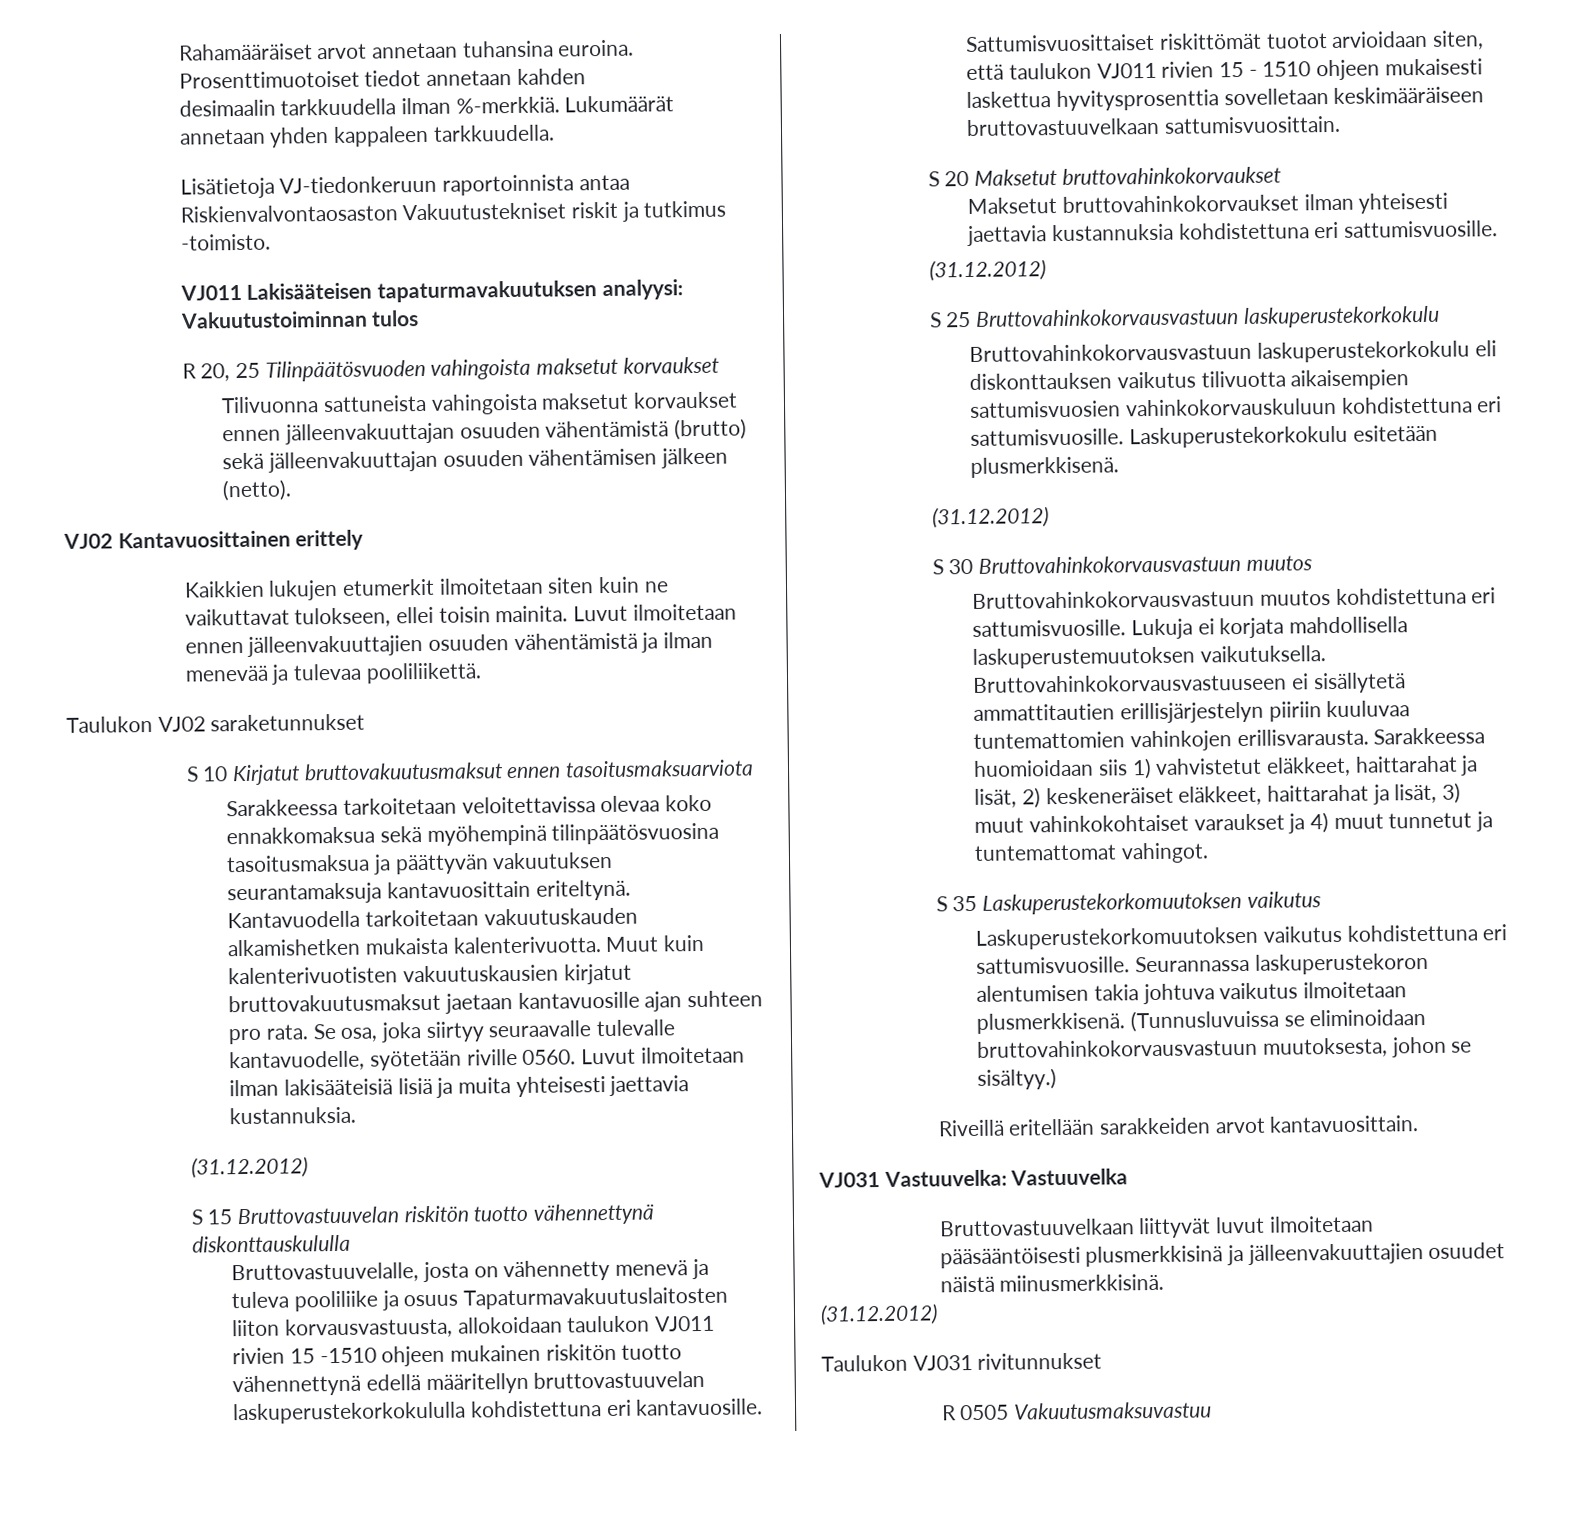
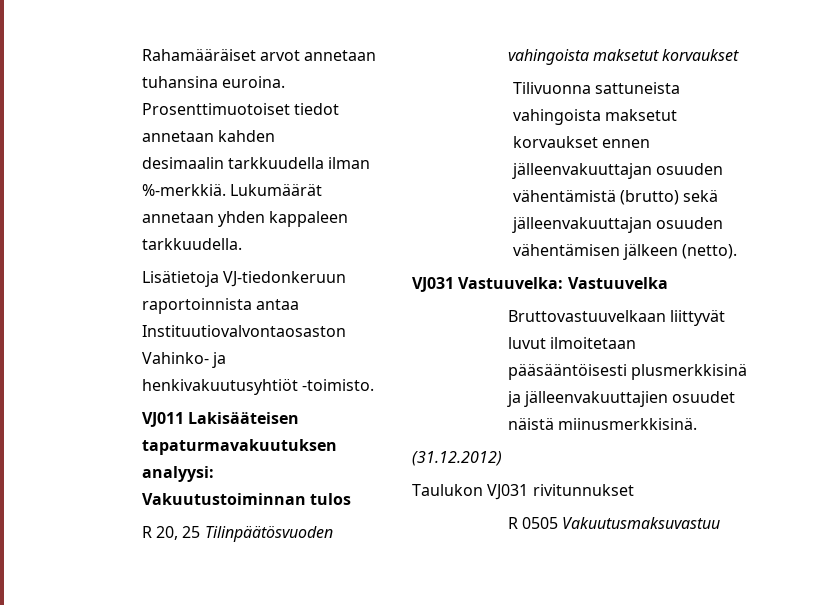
[179,200,727,223] Riskienvalvontaosaston Vakuutustekniset riskit ja tutkimus -> [141,325,346,337] [141,352,227,368] [141,378,298,395] Instituutiovalvontaosaston Vahinko- ja henkivakuutusyhtiöt
[63,529,365,551] [183,576,669,601] [184,603,737,628] [184,631,713,657] [184,662,482,685] [66,713,366,733] [185,759,754,786] [226,794,713,817] [226,822,720,846] [226,851,614,875] [227,879,631,905] [227,907,638,929] [227,934,706,957] [228,963,632,985] [228,990,764,1014] [228,1019,676,1045] [229,1046,745,1072] [229,1075,690,1098] [229,1106,357,1125] [190,1156,308,1179] [190,1203,655,1225] [191,1234,351,1253] [231,1258,709,1284] [231,1286,729,1312] [232,1315,716,1339] [232,1343,683,1367] [232,1370,706,1397] [232,1398,764,1425] [965,30,1485,52] [966,58,1483,81] [966,86,1485,112] [966,115,1342,136] [927,166,1282,187] [967,192,1449,214] [967,220,1499,246] [928,259,1046,282] [928,305,1440,328] [969,340,1497,363] [969,369,1410,391] [969,396,1503,418] [970,424,1438,449] [970,456,1120,478] [931,506,1049,529] [931,555,1312,575] [972,587,1497,609] [972,616,1409,640] [972,645,1327,669] [973,672,1406,694] [973,700,1411,724] [973,727,1486,752] [973,755,1479,780] [974,782,1462,809] [974,811,1494,834] [974,842,1210,864] [935,891,1321,915] [975,924,1508,950] [976,952,1429,975] [976,981,1408,1005] [976,1008,1427,1034] [977,1036,1473,1058] [977,1068,1058,1090] [937,1115,1420,1137] // VJ02 Kantavuosittainen erittely // Kaikkien lukujen etumerkit ilmoitetaan siten kuin ne vaikuttavat tulokseen, ellei toisin mainita. Luvut ilmoitetaan ennen jälleenvakuuttajien osuuden vähentämistä ja ilman menevää ja tulevaa pooliliikettä. // Taulukon VJ02 saraketunnukset // S 10 Kirjatut bruttovakuutusmaksut ennen tasoitusmaksuarviota // Sarakkeessa tarkoitetaan veloitettavissa olevaa koko ennakkomaksua sekä myöhempinä tilinpäätösvuosina tasoitusmaksua ja päättyvän vakuutuksen seurantamaksuja kantavuosittain eriteltynä. Kantavuodella tarkoitetaan vakuutuskauden alkamishetken mukaista kalenterivuotta. Muut kuin kalenterivuotisten vakuutuskausien kirjatut bruttovakuutusmaksut jaetaan kantavuosille ajan suhteen pro rata. Se osa, joka siirtyy seuraavalle tulevalle kantavuodelle, syötetään riville 0560. Luvut ilmoitetaan ilman lakisääteisiä lisiä ja muita yhteisesti jaettavia kustannuksia. // (31.12.2012) // S 15 Bruttovastuuvelan riskitön tuotto vähennettynä diskonttauskululla // Bruttovastuuvelalle, josta on vähennetty menevä ja tuleva pooliliike ja osuus Tapaturmavakuutuslaitosten liiton korvausvastuusta, allokoidaan taulukon VJ011 rivien 15 -1510 ohjeen mukainen riskitön tuotto vähennettynä edellä määritellyn bruttovastuuvelan laskuperustekorkokululla kohdistettuna eri kantavuosille. Sattumisvuosittaiset riskittömät tuotot arvioidaan siten, että taulukon VJ011 rivien 15 - 1510 ohjeen mukaisesti laskettua hyvitysprosenttia sovelletaan keskimääräiseen bruttovastuuvelkaan sattumisvuosittain. // S 20 Maksetut bruttovahinkokorvaukset // Maksetut bruttovahinkokorvaukset ilman yhteisesti jaettavia kustannuksia kohdistettuna eri sattumisvuosille. // (31.12.2012) // S 25 Bruttovahinkokorvausvastuun laskuperustekorkokulu // Bruttovahinkokorvausvastuun laskuperustekorkokulu eli diskonttauksen vaikutus tilivuotta aikaisempien sattumisvuosien vahinkokorvauskuluun kohdistettuna eri sattumisvuosille. Laskuperustekorkokulu esitetään plusmerkkisenä. // (31.12.2012) // S 30 Bruttovahinkokorvausvastuun muutos // Bruttovahinkokorvausvastuun muutos kohdistettuna eri sattumisvuosille. Lukuja ei korjata mahdollisella laskuperustemuutoksen vaikutuksella. Bruttovahinkokorvausvastuuseen ei sisällytetä ammattitautien erillisjärjestelyn piiriin kuuluvaa tuntemattomien vahinkojen erillisvarausta. Sarakkeessa huomioidaan siis 1) vahvistetut eläkkeet, haittarahat ja lisät, 2) keskeneräiset eläkkeet, haittarahat ja lisät, 3) muut vahinkokohtaiset varaukset ja 4) muut tunnetut ja tuntemattomat vahingot. // S 35 Laskuperustekorkomuutoksen vaikutus // Laskuperustekorkomuutoksen vaikutus kohdistettuna eri sattumisvuosille. Seurannassa laskuperustekoron alentumisen takia johtuva vaikutus ilmoitetaan plusmerkkisenä. (Tunnusluvuissa se eliminoidaan bruttovahinkokorvausvastuun muutoksesta, johon se sisältyy.) // Riveillä eritellään sarakkeiden arvot kantavuosittain. -> (738, 251) none

